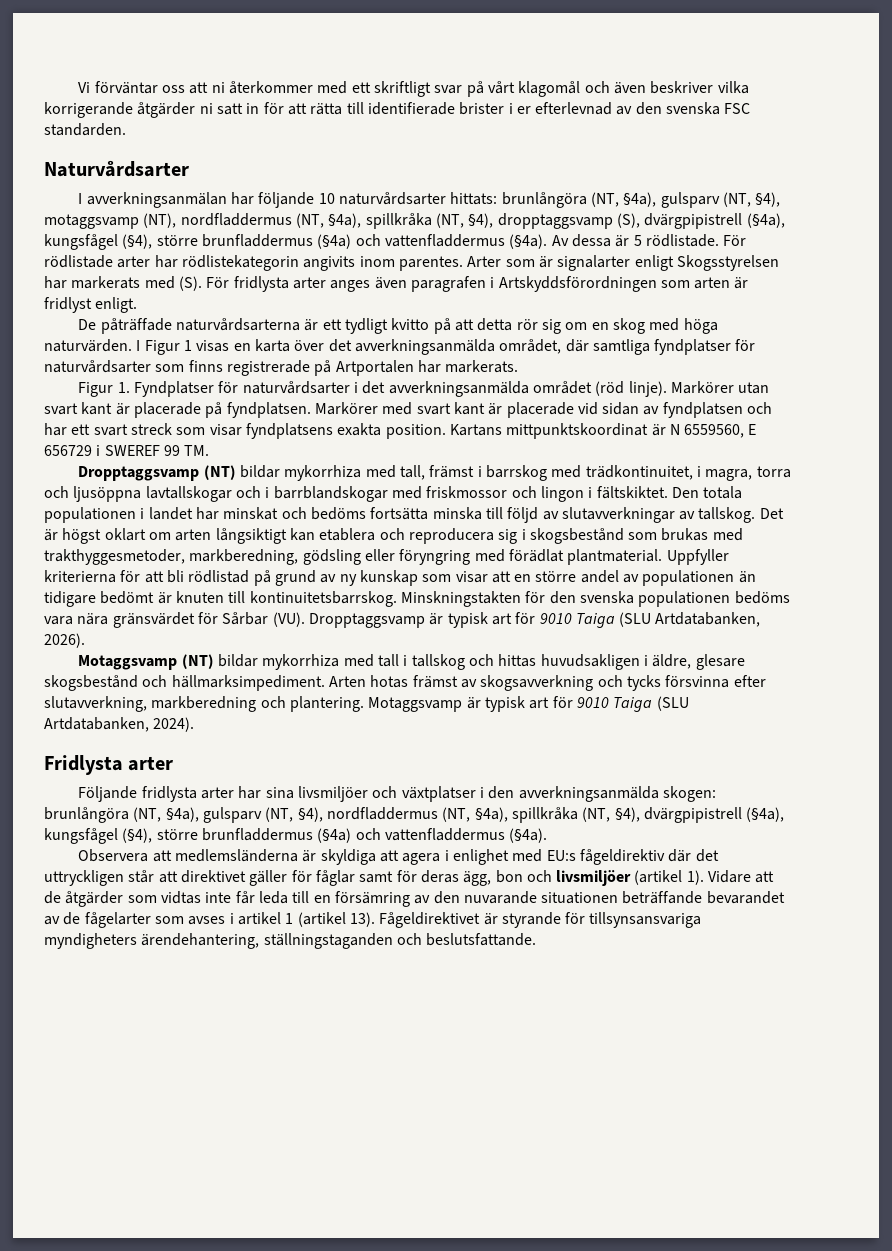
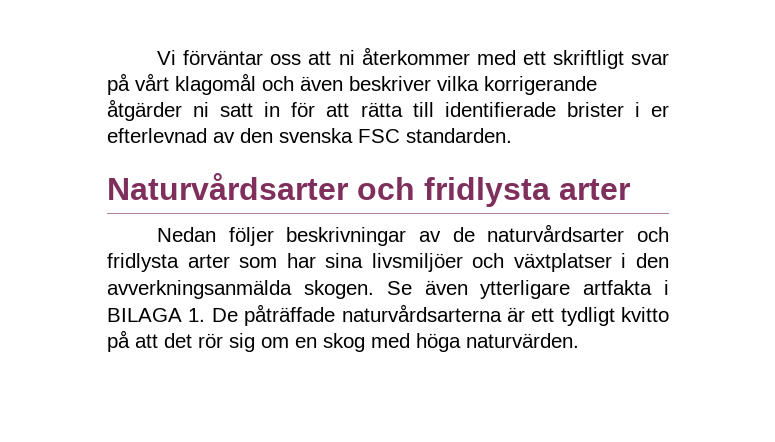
[78,192,781,208] [44,213,785,229] [44,234,747,250] [44,255,779,271] [44,276,749,292] [44,297,138,313] // I avverkningsanmälan har följande 10 naturvårdsarter hittats: brunlångöra (NT, §4a), gulsparv (NT, §4), motaggsvamp (NT), nordfladdermus (NT, §4a), spillkråka (NT, §4), dropptaggsvamp (S), dvärgpipistrell (§4a), kungsfågel (§4), större brunfladdermus (§4a) och vattenfladdermus (§4a). Av dessa är 5 rödlistade. För rödlistade arter har rödlistekategorin angivits inom parentes. Arter som är signalarter enligt Skogsstyrelsen har markerats med (S). För fridlysta arter anges även paragrafen i Artskyddsförordningen som arten är fridlyst enligt. // -> [357,177,630,207] [157,224,669,246] [107,253,669,272] [107,280,669,299] [107,308,206,322] och fridlysta arter // Nedan följer beskrivningar av de naturvårdsarter och fridlysta arter som har sina livsmiljöer och växtplatser i den avverkningsanmälda skogen. Se även ytterligare artfakta i BILAGA 1.
[477,318,513,331] detta -> [164,333,192,348] det
[136,339,756,355] [44,360,519,376] [78,381,770,397] [44,402,773,418] [44,423,757,439] [44,445,210,456] [78,465,791,481] [44,486,743,502] [44,507,784,523] [44,528,743,544] [44,549,729,565] [44,570,756,586] [44,591,790,607] [44,612,761,628] [44,633,85,648] [78,654,745,670] [44,675,766,691] [44,696,689,712] [44,717,195,732] [44,755,174,775] [78,786,716,802] [44,807,785,823] [44,828,548,844] [78,849,719,865] [44,870,775,886] [44,891,785,907] [44,912,702,928] [44,933,537,949] I Figur 1 visas en karta över det avverkningsanmälda området, där samtliga fyndplatser för naturvårdsarter som finns registrerade på Artportalen har markerats. // Figur 1. Fyndplatser för naturvårdsarter i det avverkningsanmälda området (röd linje). Markörer utan svart kant är placerade på fyndplatsen. Markörer med svart kant är placerade vid sidan av fyndplatsen och har ett svart streck som visar fyndplatsens exakta position. Kartans mittpunktskoordinat är N 6559560, E 656729 i SWEREF 99 TM. // Dropptaggsvamp (NT) bildar mykorrhiza med tall, främst i barrskog med trädkontinuitet, i magra, torra och ljusöppna lavtallskogar och i barrblandskogar med friskmossor och lingon i fältskiktet. Den totala populationen i landet har minskat och bedöms fortsätta minska till följd av slutavverkningar av tallskog. Det är högst oklart om arten långsiktigt kan etablera och reproducera sig i skogsbestånd som brukas med trakthyggesmetoder, markberedning, gödsling eller föryngring med förädlat plantmaterial. Uppfyller kriterierna för att bli rödlistad på grund av ny kunskap som visar att en större andel av populationen än tidigare bedömt är knuten till kontinuitetsbarrskog. Minskningstakten för den svenska populationen bedöms vara nära gränsvärdet för Sårbar (VU). Dropptaggsvamp är typisk art för 9010 Taiga (SLU Artdatabanken, 2026). // Motaggsvamp (NT) bildar mykorrhiza med tall i tallskog och hittas huvudsakligen i äldre, glesare skogsbestånd och hällmarksimpediment. Arten hotas främst av skogsavverkning och tycks försvinna efter slutavverkning, markberedning och plantering. Motaggsvamp är typisk art för 9010 Taiga (SLU Artdatabanken, 2024). // Fridlysta arter // Följande fridlysta arter har sina livsmiljöer och växtplatser i den avverkningsanmälda skogen: brunlångöra (NT, §4a), gulsparv (NT, §4), nordfladdermus (NT, §4a), spillkråka (NT, §4), dvärgpipistrell (§4a), kungsfågel (§4), större brunfladdermus (§4a) och vattenfladdermus (§4a). // Observera att medlemsländerna är skyldiga att agera i enlighet med EU:s fågeldirektiv där det uttryckligen står att direktivet gäller för fåglar samt för deras ägg, bon och livsmiljöer (artikel 1). Vidare att de åtgärder som vidtas inte får leda till en försämring av den nuvarande situationen beträffande bevarandet av de fågelarter som avses i artikel 1 (artikel 13). Fågeldirektivet är styrande för tillsynsansvariga myndigheters ärendehantering, ställningstaganden och beslutsfattande. -> (579, 340) none

